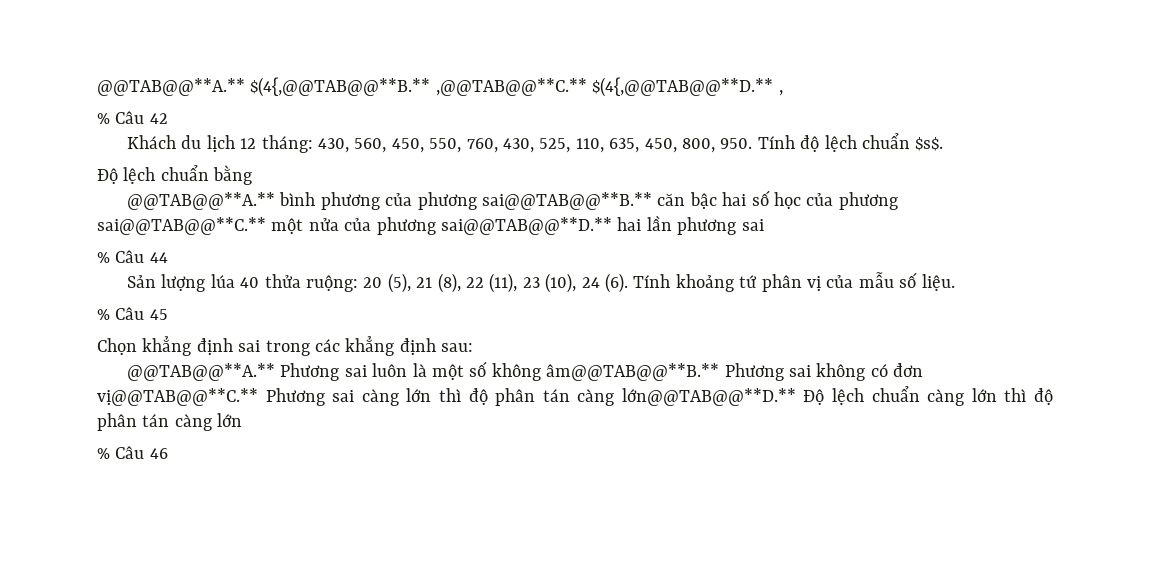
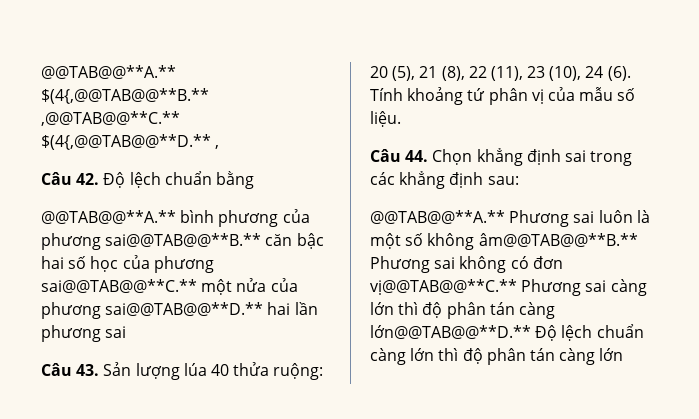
[97,111,168,124] [126,133,944,153] % Câu 42 // Khách du lịch 12 tháng: 430, 560, 450, 550, 760, 430, 525, 110, 635, 450, 800, 950. Tính độ lệch chuẩn $s$. // -> [41,172,100,185] Câu 42.
[97,250,168,263] % Câu 44 // -> [41,363,100,376] Câu 43.
[97,307,168,320] % Câu 45 // -> [370,149,429,162] Câu 44.
[97,446,168,459] // % Câu 46 -> (624, 354) none

